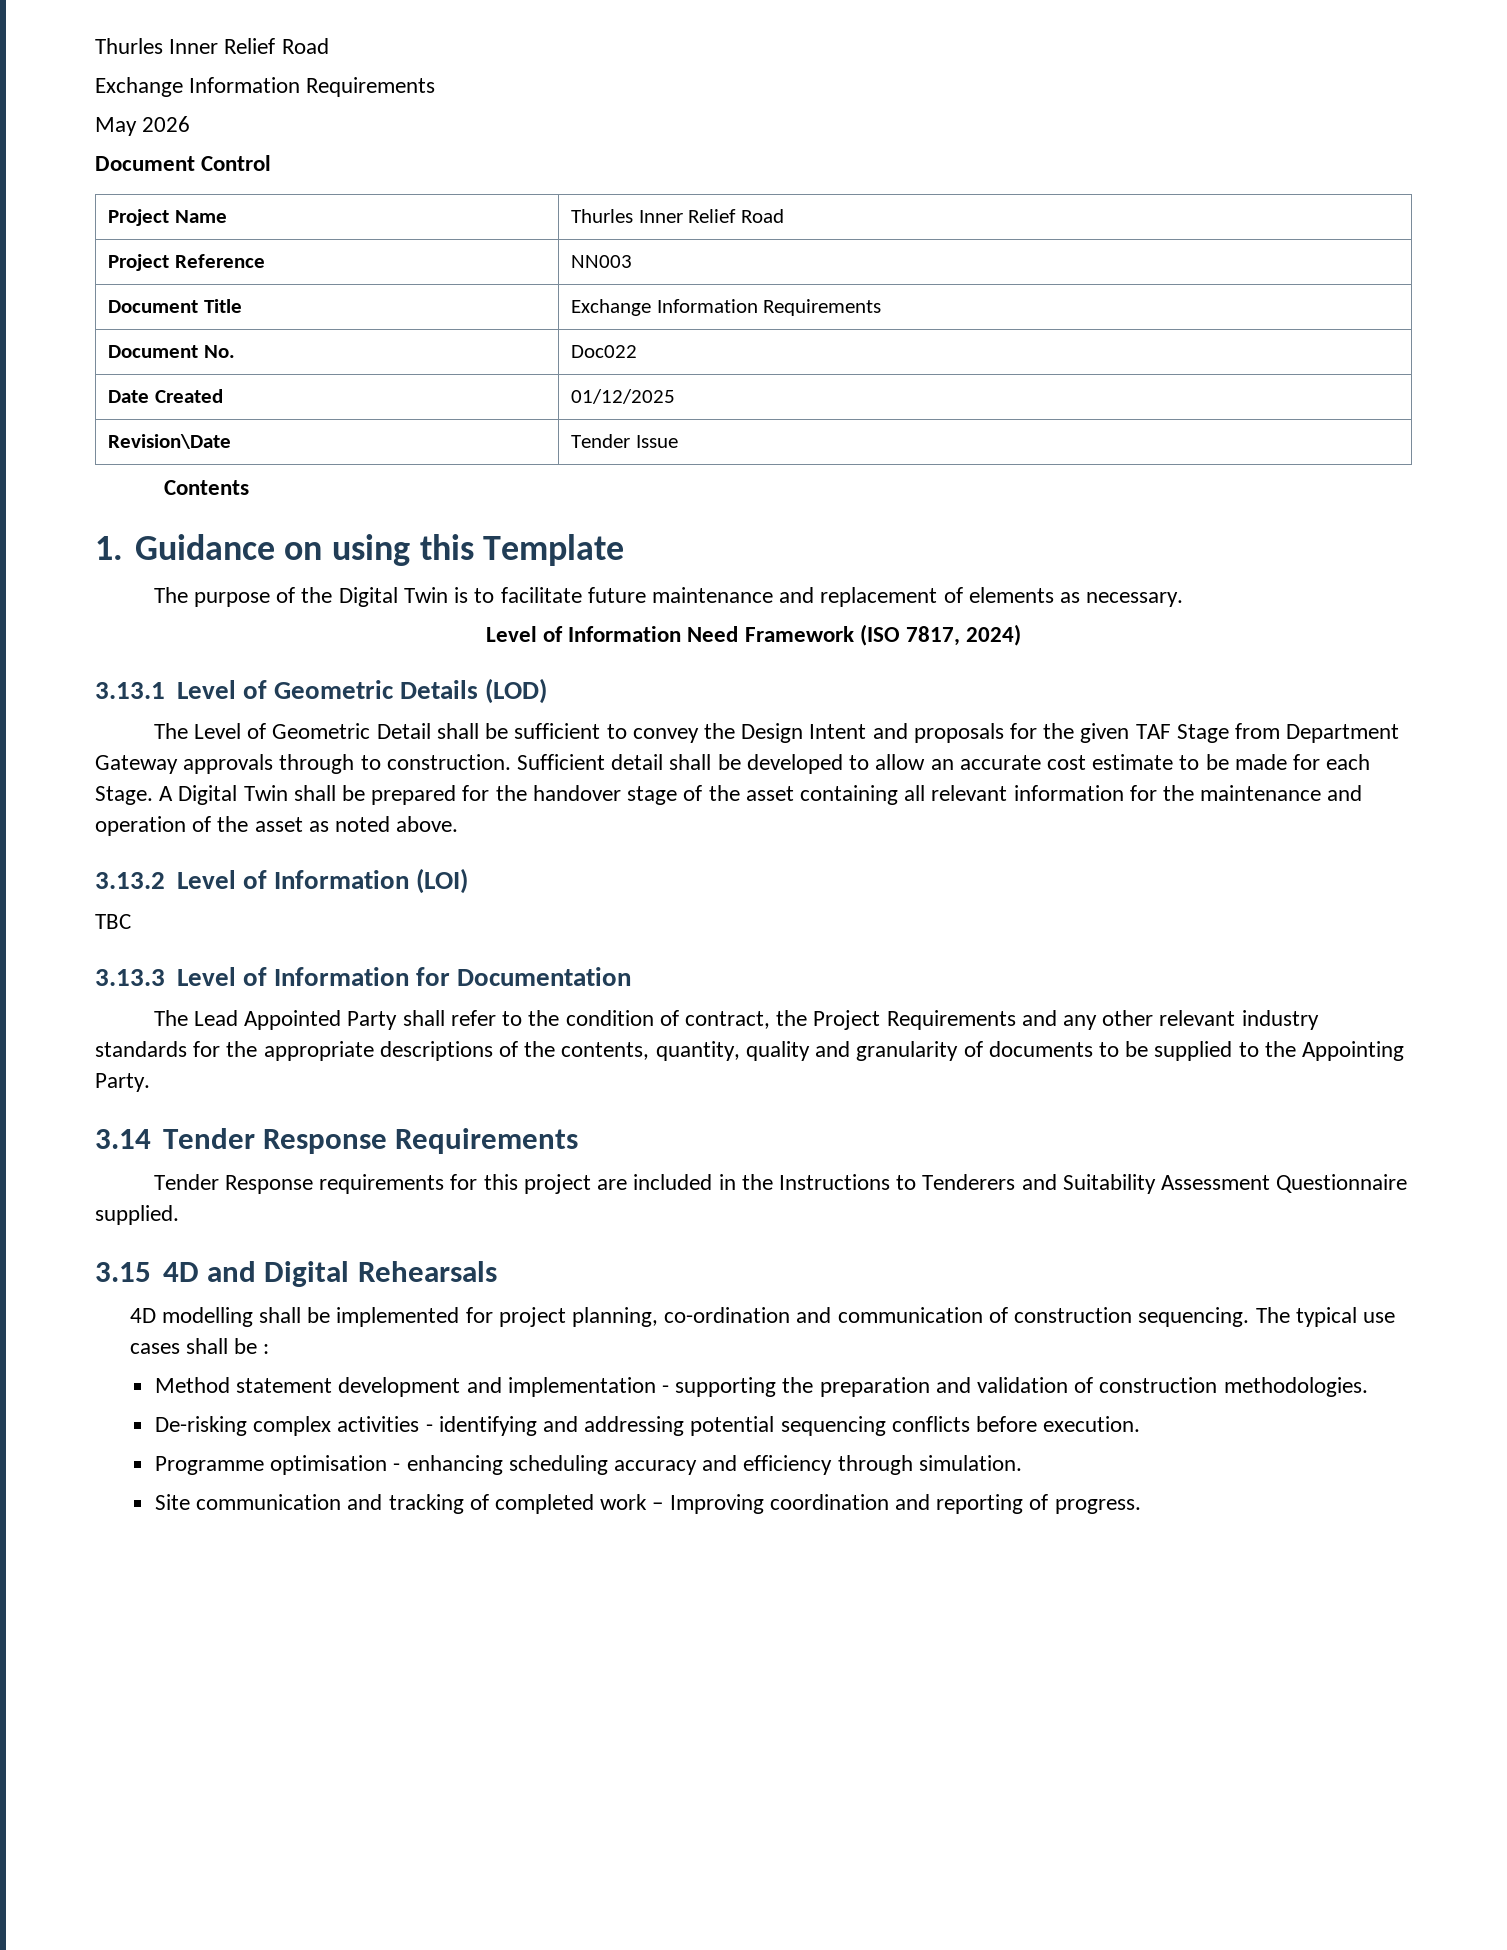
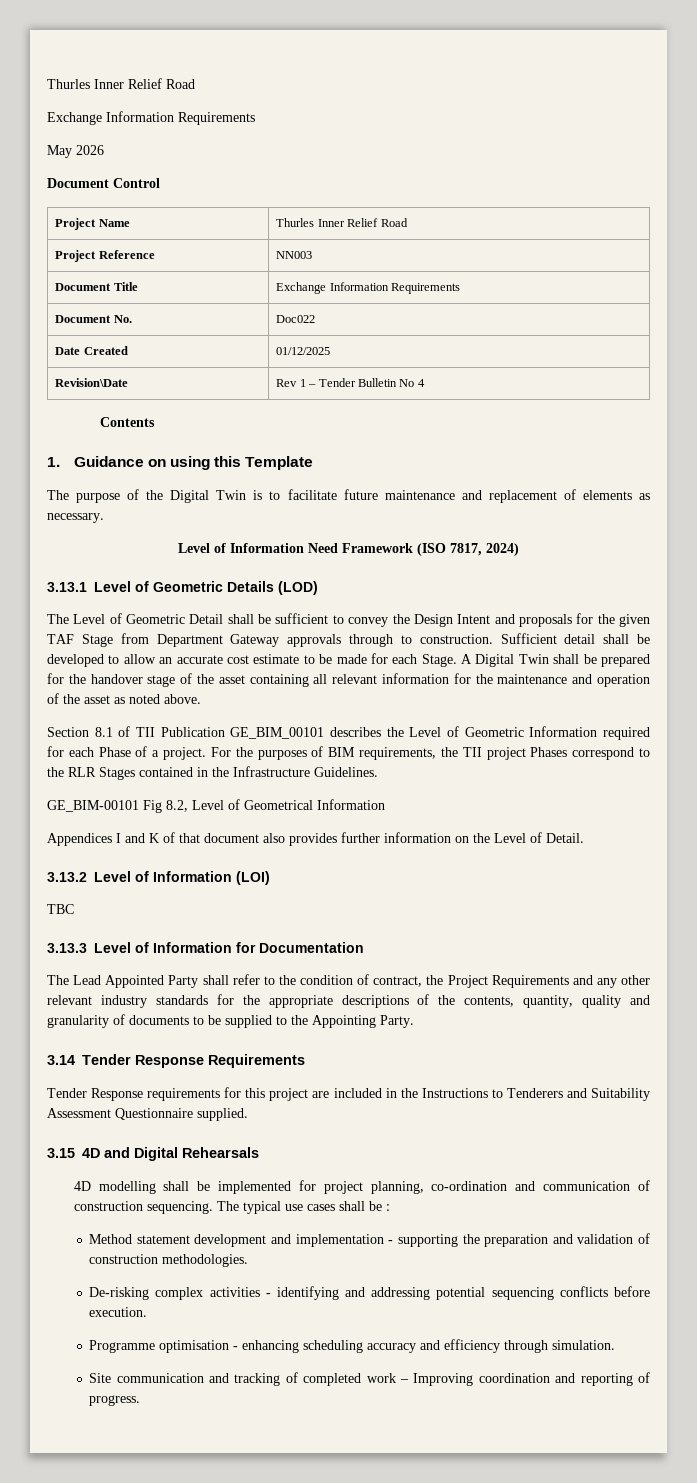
[570,434,678,448] Tender Issue -> [276,378,425,387] Rev 1 – Tender Bulletin No 4
(459, 824) none -> [47,726,651,740] [47,746,650,760] [47,766,378,780] [47,799,385,813] [47,832,584,846] // Section 8.1 of TII Publication GE_BIM_00101 describes the Level of Geometric Information required for each Phase of a project. For the purposes of BIM requirements, the TII project Phases correspond to the RLR Stages contained in the Infrastructure Guidelines. // GE_BIM-00101 Fig 8.2, Level of Geometrical Information // Appendices I and K of that document also provides further information on the Level of Detail.

